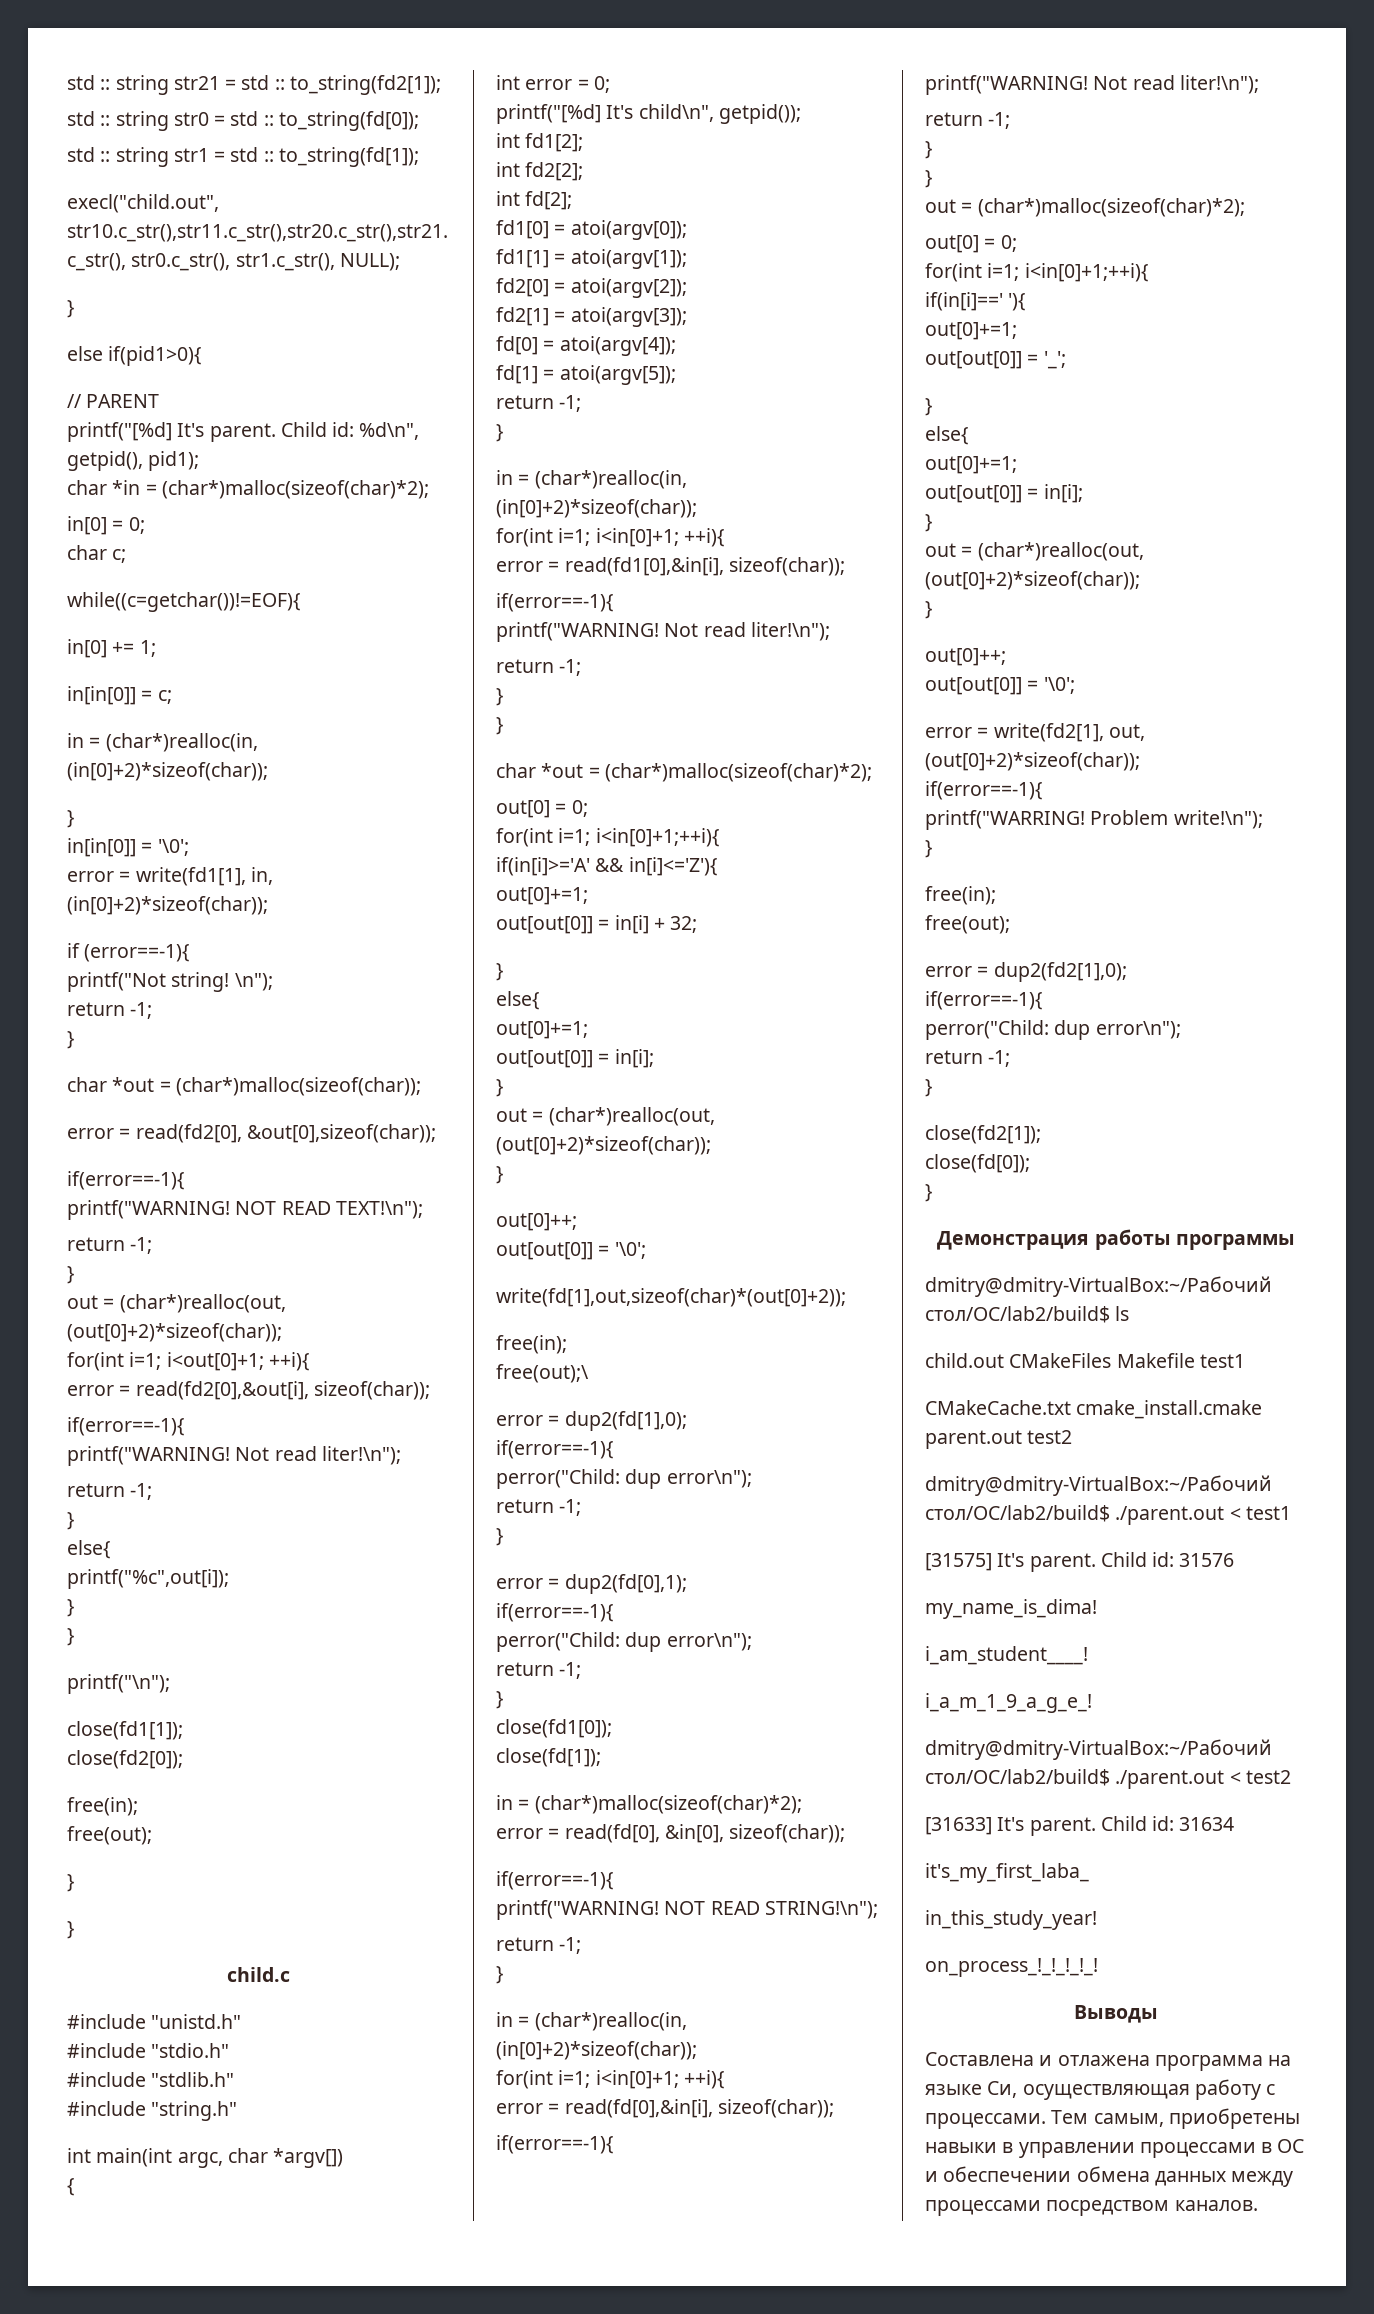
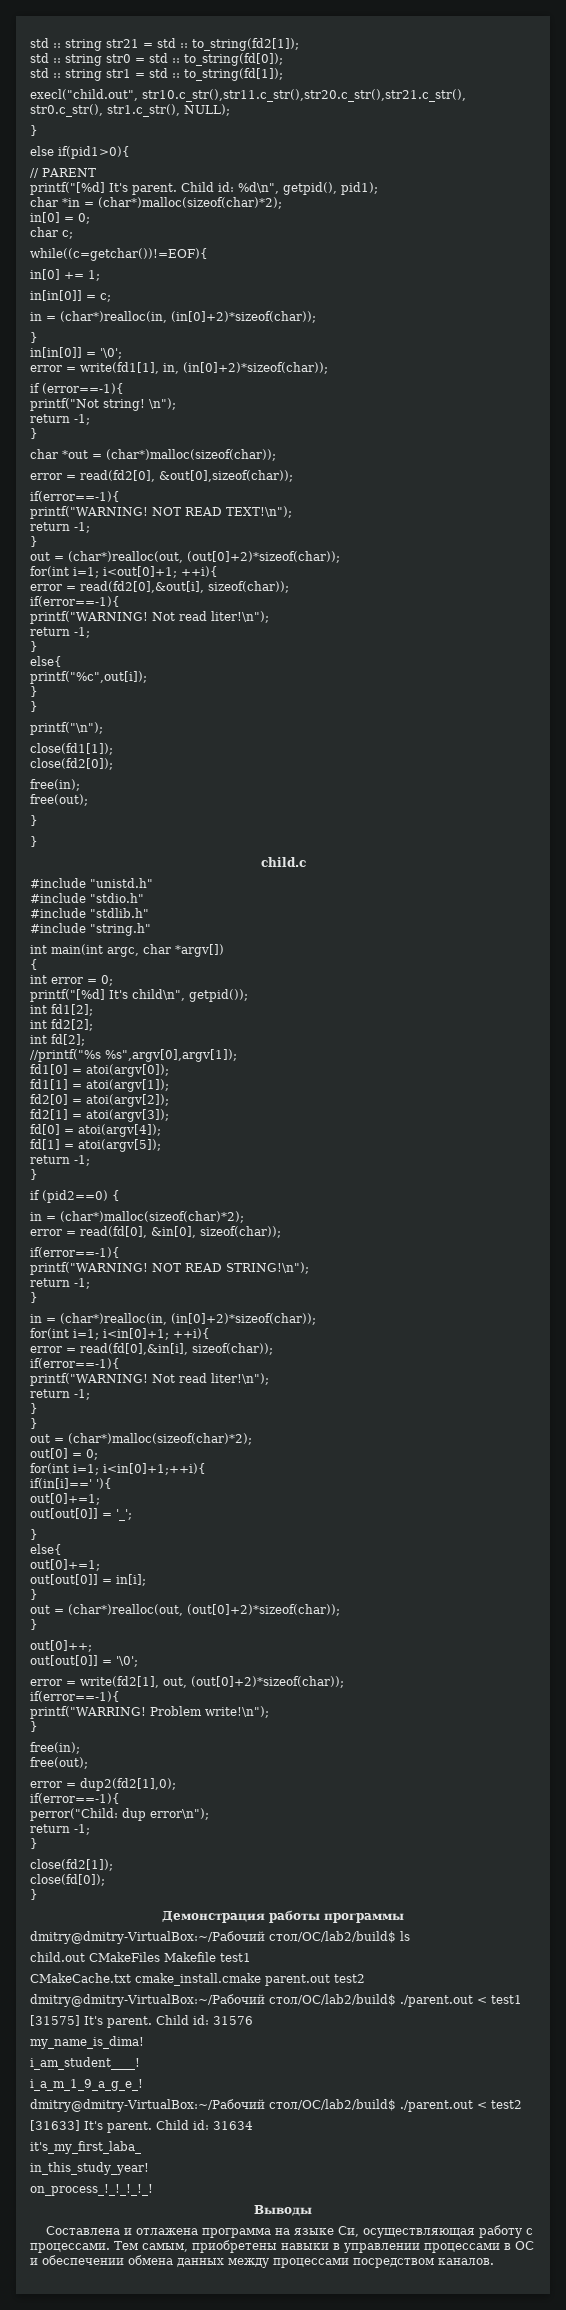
(573, 200) none -> [30,1049,237,1062] // //printf("%s %s",argv[0],argv[1]);
[496,470,687,489] [496,499,697,518] [496,528,724,547] [496,557,845,576] [496,593,613,612] [496,622,830,642] [496,659,582,676] [496,688,503,706] [496,717,503,735] [496,763,872,782] [496,800,588,818] [496,828,719,847] [496,857,717,876] [496,887,588,905] [496,915,698,934] [496,963,503,981] [496,991,539,1010] [496,1021,588,1039] [496,1049,654,1068] [496,1079,503,1097] [496,1107,715,1126] [496,1136,711,1155] [496,1166,503,1184] [496,1213,577,1231] [496,1242,646,1260] [496,1288,846,1307] [496,1335,567,1354] [496,1364,589,1383] [496,1411,687,1431] [496,1440,613,1459] [496,1469,752,1489] [496,1499,582,1516] [496,1528,503,1546] [496,1574,687,1594] [496,1603,613,1622] [496,1632,752,1652] [496,1662,582,1679] [496,1691,503,1709] [496,1719,612,1738] [496,1748,601,1767] in = (char*)realloc(in, (in[0]+2)*sizeof(char)); // for(int i=1; i<in[0]+1; ++i){ // error = read(fd1[0],&in[i], sizeof(char)); // if(error==-1){ // printf("WARNING! Not read liter!\n"); // return -1; // } // } // char *out = (char*)malloc(sizeof(char)*2); // out[0] = 0; // for(int i=1; i<in[0]+1;++i){ // if(in[i]>='A' && in[i]<='Z'){ // out[0]+=1; // out[out[0]] = in[i] + 32; // } // else{ // out[0]+=1; // out[out[0]] = in[i]; // } // out = (char*)realloc(out, (out[0]+2)*sizeof(char)); // } // out[0]++; // out[out[0]] = '\0'; // write(fd[1],out,sizeof(char)*(out[0]+2)); // free(in); // free(out);\ // error = dup2(fd[1],0); // if(error==-1){ // perror("Child: dup error\n"); // return -1; // } // error = dup2(fd[0],1); // if(error==-1){ // perror("Child: dup error\n"); // return -1; // } // close(fd1[0]); // close(fd[1]); -> [30,1190,120,1203] if (pid2==0) {

